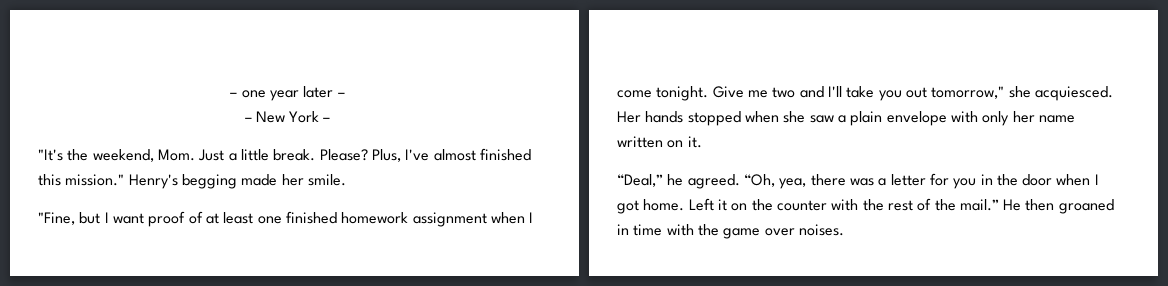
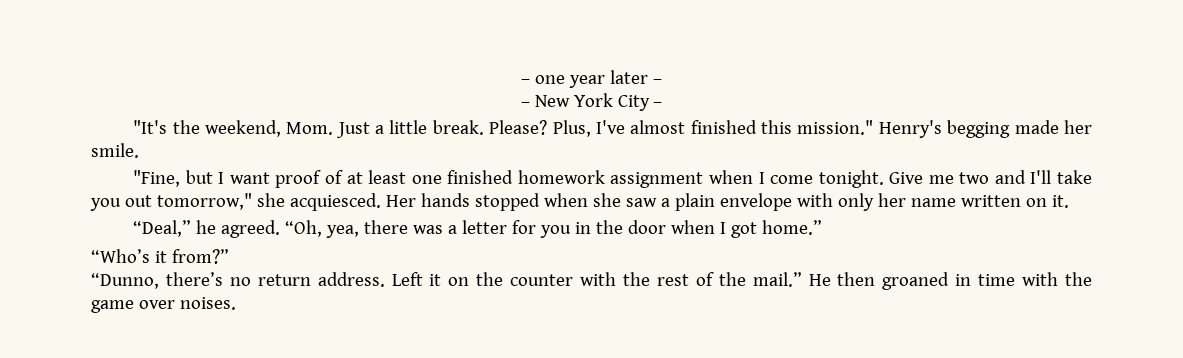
(320, 117) none -> [617,95,650,111] City
[643,199,685,211] home. -> [762,220,823,235] [91,249,229,264] [91,272,385,289] home.” // “Who’s it from?” // “Dunno, there’s no return address.

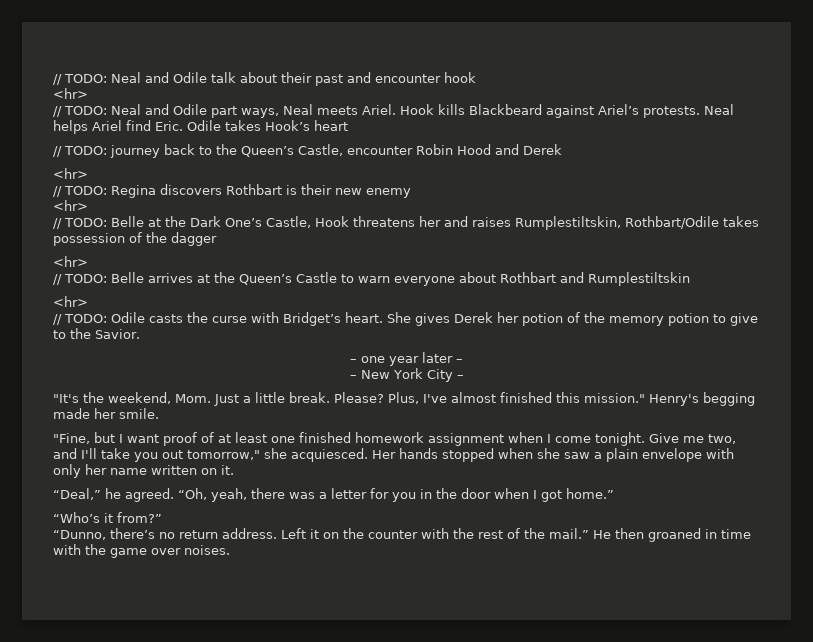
(521, 81) none -> [53,72,476,86] [53,88,88,99] [53,104,734,118] [53,120,348,134] [53,144,562,158] [53,168,88,179] [53,184,411,198] [53,200,88,211] [53,216,759,230] [53,232,217,246] [53,256,88,267] [53,272,690,286] [53,296,88,307] [53,312,758,326] [53,328,140,339] // TODO: Neal and Odile talk about their past and encounter hook // <hr> // // TODO: Neal and Odile part ways, Neal meets Ariel. Hook kills Blackbeard against Ariel’s protests. Neal helps Ariel find Eric. Odile takes Hook’s heart // // TODO: journey back to the Queen’s Castle, encounter Robin Hood and Derek // <hr> // // TODO: Regina discovers Rothbart is their new enemy // <hr> // // TODO: Belle at the Dark One’s Castle, Hook threatens her and raises Rumplestiltskin, Rothbart/Odile takes possession of the dagger // <hr> // // TODO: Belle arrives at the Queen’s Castle to warn everyone about Rothbart and Rumplestiltskin // <hr> // // TODO: Odile casts the curse with Bridget’s heart. She gives Derek her potion of the memory potion to give to the Savior. //
[959,172,990,184] two -> [708,434,736,444] two,
[326,225,360,238] yea, -> [211,488,247,502] yeah,

